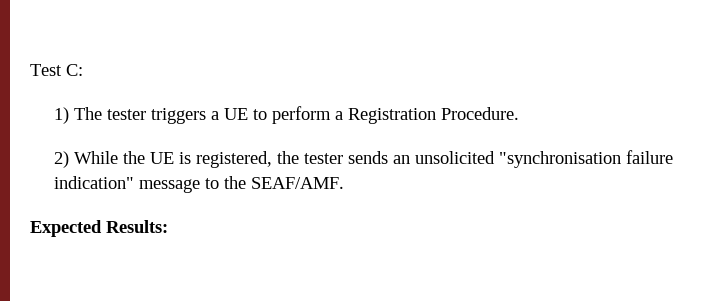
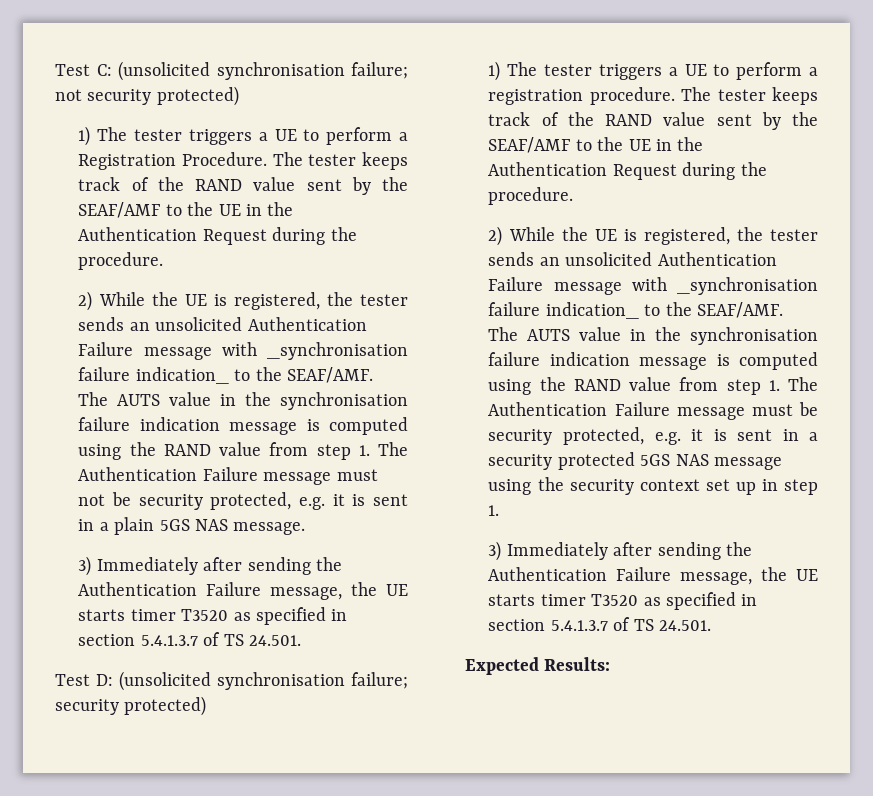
(83, 70) none -> [117,61,408,81] [55,86,239,106] (unsolicited synchronisation failure; not security protected)
(519, 113) none -> [272,152,408,170] [78,177,409,195] [78,202,294,218] [78,227,357,245] [78,252,164,270] The tester keeps track of the RAND value sent by the SEAF/AMF to the UE in the Authentication Request during the procedure.
[498,150,673,168] [53,176,344,193] "synchronisation failure indication" message to the SEAF/AMF. -> [247,317,367,331] [78,342,409,360] [78,367,374,384] [78,392,408,410] [78,417,408,435] [78,442,409,460] [78,467,378,485] [78,492,408,510] [78,517,306,535] [78,556,343,576] [78,582,408,600] [78,607,348,625] [78,632,302,646] [55,671,408,691] [55,696,207,716] [488,61,818,81] [488,87,818,105] [488,112,818,130] [488,137,704,153] [488,162,767,180] [488,187,574,205] [488,226,818,246] [488,252,777,266] [488,277,818,295] [488,302,784,319] [488,327,818,345] [488,352,818,370] [488,377,818,395] [488,402,818,420] [488,427,818,445] [488,452,783,470] [488,477,818,495] [488,505,500,516] [488,541,753,561] [488,567,818,585] [488,592,758,610] [488,617,712,631] Authentication Failure message with _synchronisation failure indication_ to the SEAF/AMF. The AUTS value in the synchronisation failure indication message is computed using the RAND value from step 1. The Authentication Failure message must not be security protected, e.g. it is sent in a plain 5GS NAS message. // 3) Immediately after sending the Authentication Failure message, the UE starts timer T3520 as specified in section 5.4.1.3.7 of TS 24.501. // Test D: (unsolicited synchronisation failure; security protected) // 1) The tester triggers a UE to perform a registration procedure. The tester keeps track of the RAND value sent by the SEAF/AMF to the UE in the Authentication Request during the procedure. // 2) While the UE is registered, the tester sends an unsolicited Authentication Failure message with _synchronisation failure indication_ to the SEAF/AMF. The AUTS value in the synchronisation failure indication message is computed using the RAND value from step 1. The Authentication Failure message must be security protected, e.g. it is sent in a security protected 5GS NAS message using the security context set up in step 1. // 3) Immediately after sending the Authentication Failure message, the UE starts timer T3520 as specified in section 5.4.1.3.7 of TS 24.501.

